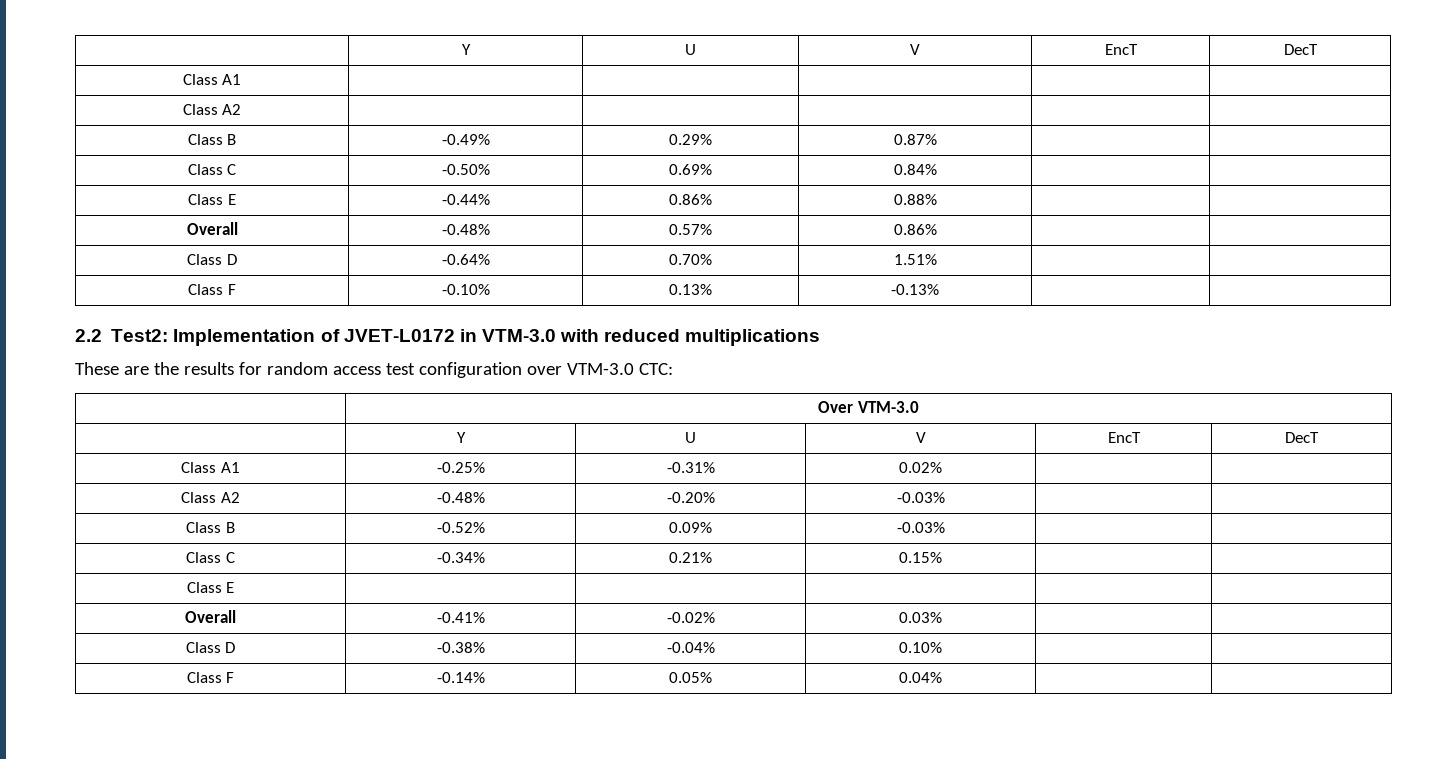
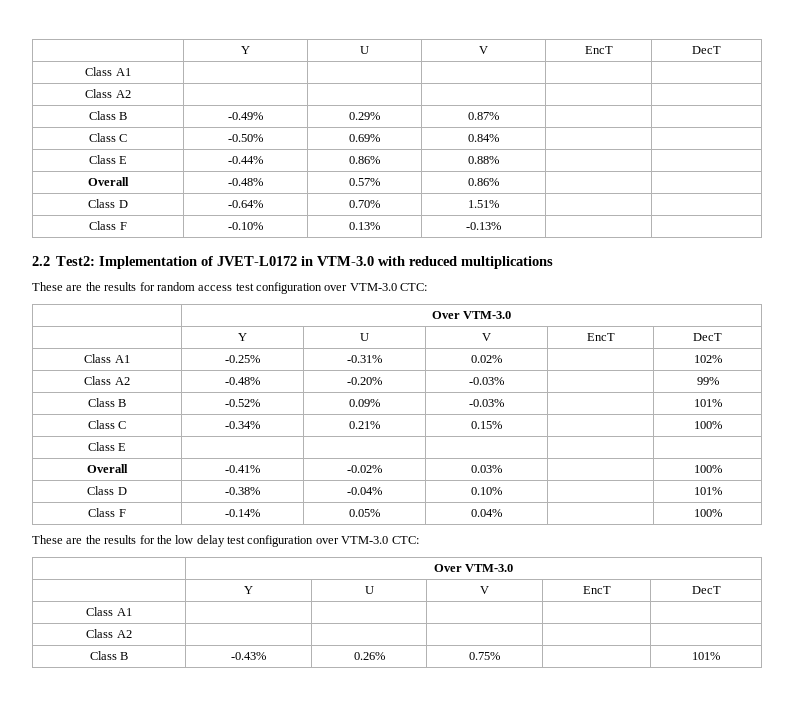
(942, 467) none -> [693,355,722,363] 102%
(945, 497) none -> [696,377,719,385] 99%
(945, 527) none -> [693,399,722,407] 101%
(942, 557) none -> [693,421,722,429] 100%
(942, 617) none -> [693,465,722,473] 100%
(942, 647) none -> [693,487,722,495] 101%
(942, 677) none -> [693,509,722,517] [32,535,419,547] [433,564,514,572] [244,586,254,594] [364,586,374,594] [480,586,489,594] [582,586,611,594] [691,586,721,594] [86,607,132,616] [86,629,132,638] [89,651,129,660] [231,652,266,660] [353,652,385,660] [469,652,500,660] [692,652,720,660] 100% // These are the results for the low delay test configuration over VTM-3.0 CTC: // | Over VTM-3.0 // | Y | U | V | EncT | DecT // Class A1 | | | | | // Class A2 | | | | | // Class B | -0.43% | 0.26% | 0.75% | | 101%

